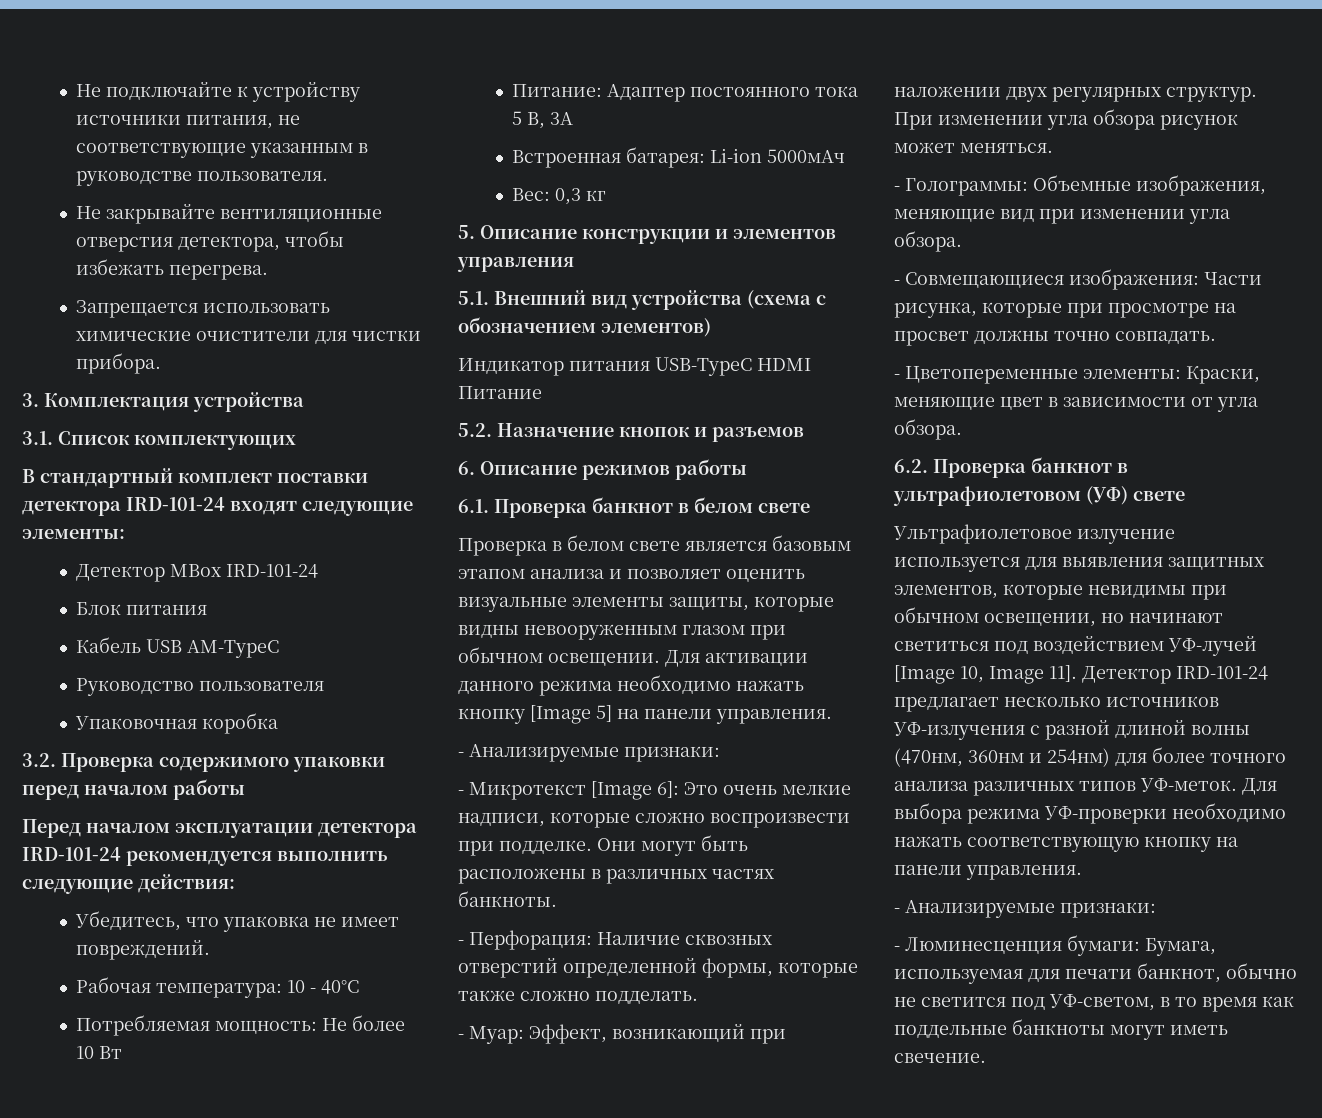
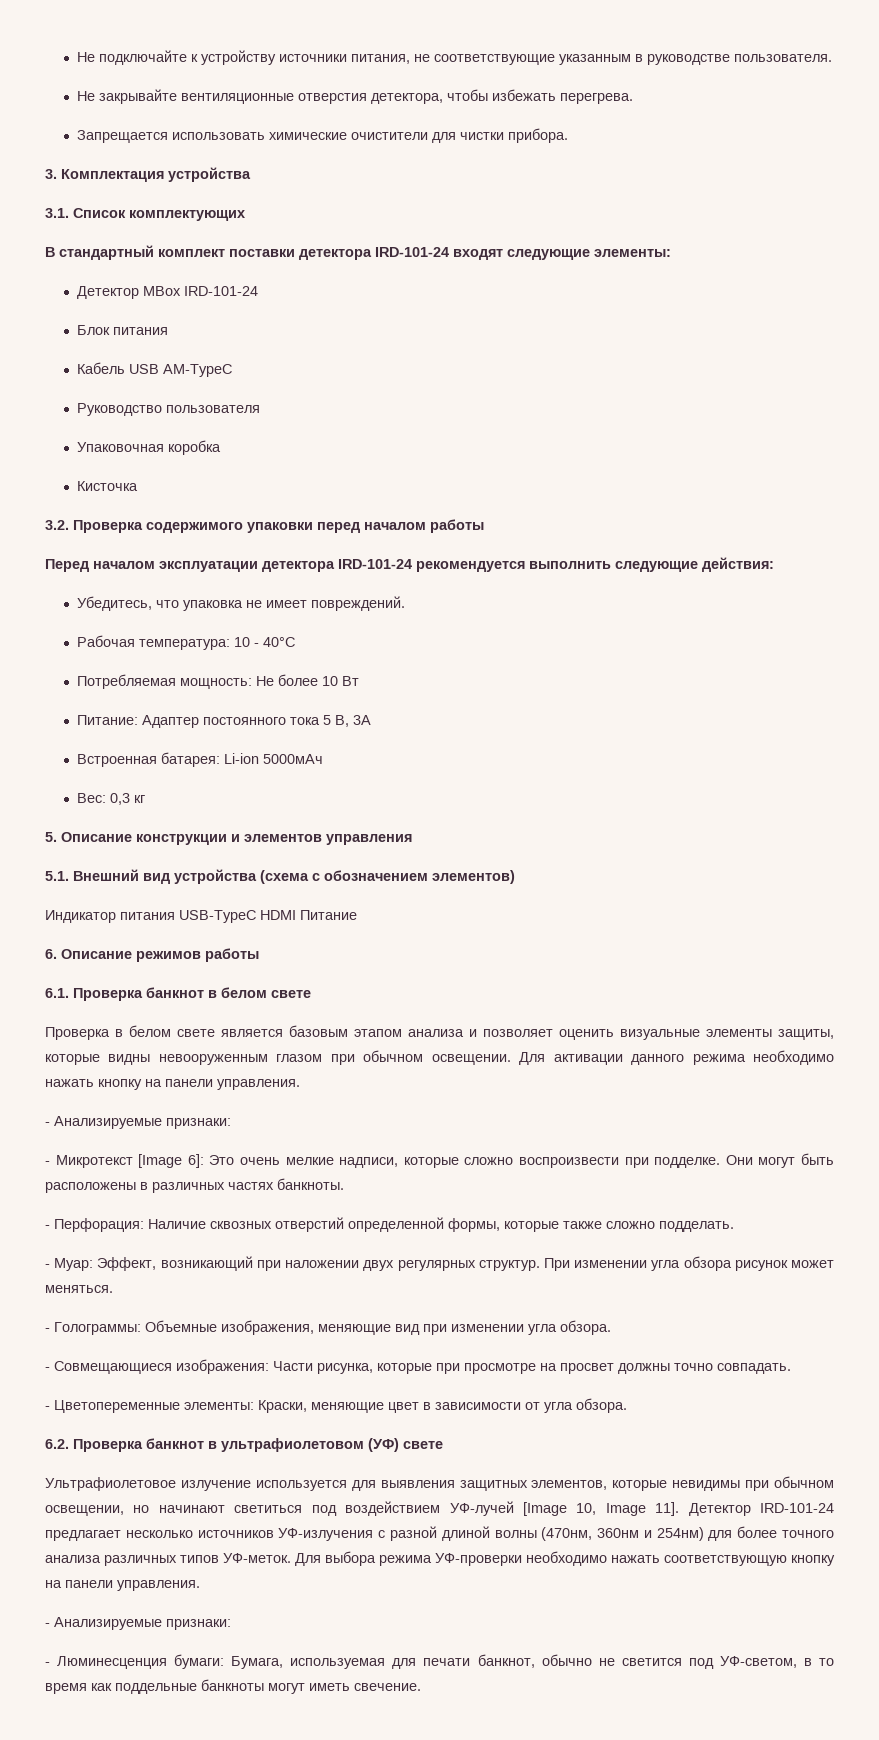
(279, 723) none -> [77,481,139,491] // Кисточка
[458,423,804,442] // 5.2. Назначение кнопок и разъемов -> (357, 915) none
[530,705,612,724] [Image 5] -> (142, 1084) none

